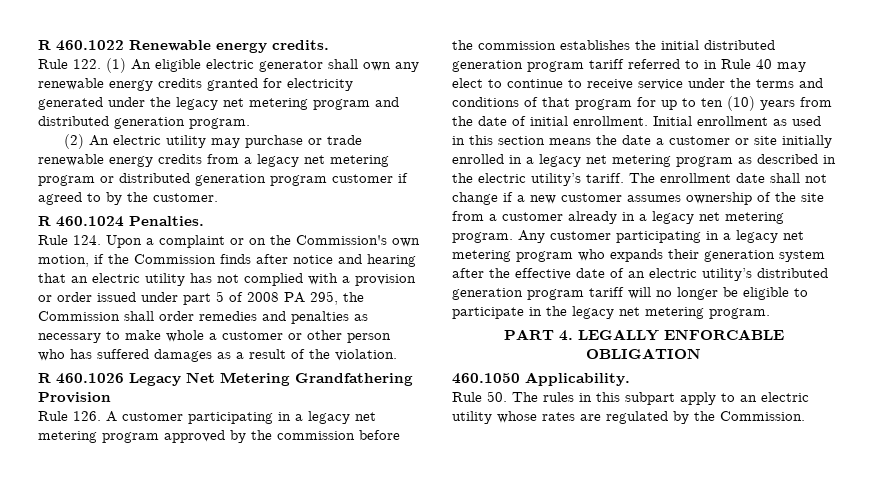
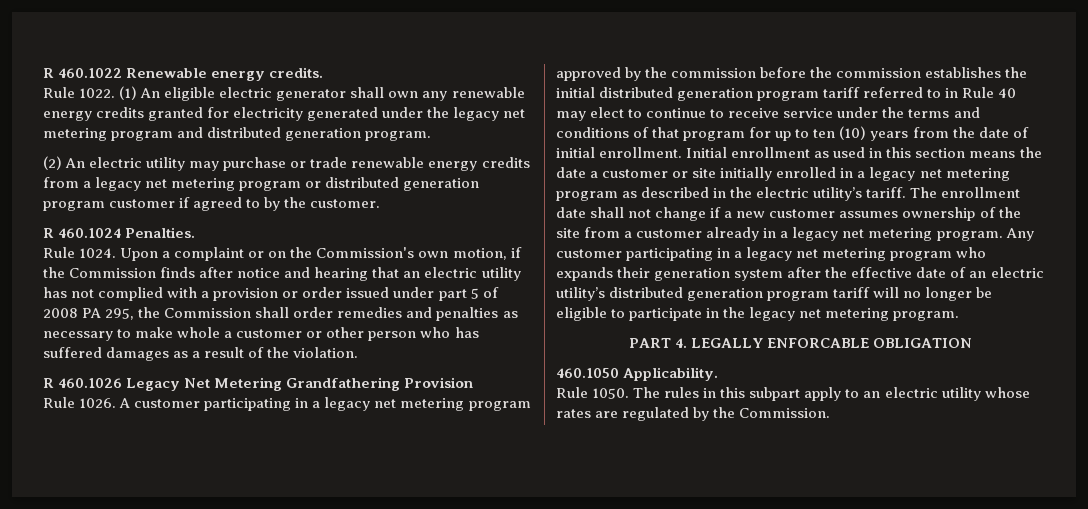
[73,59,101,69] 122. -> [79,88,116,98] 1022.
[73,235,101,245] 124. -> [79,248,117,258] 1024.
[73,411,101,421] 126. -> [79,398,117,408] 1026.
[487,391,507,402] 50. -> [592,388,630,399] 1050.

